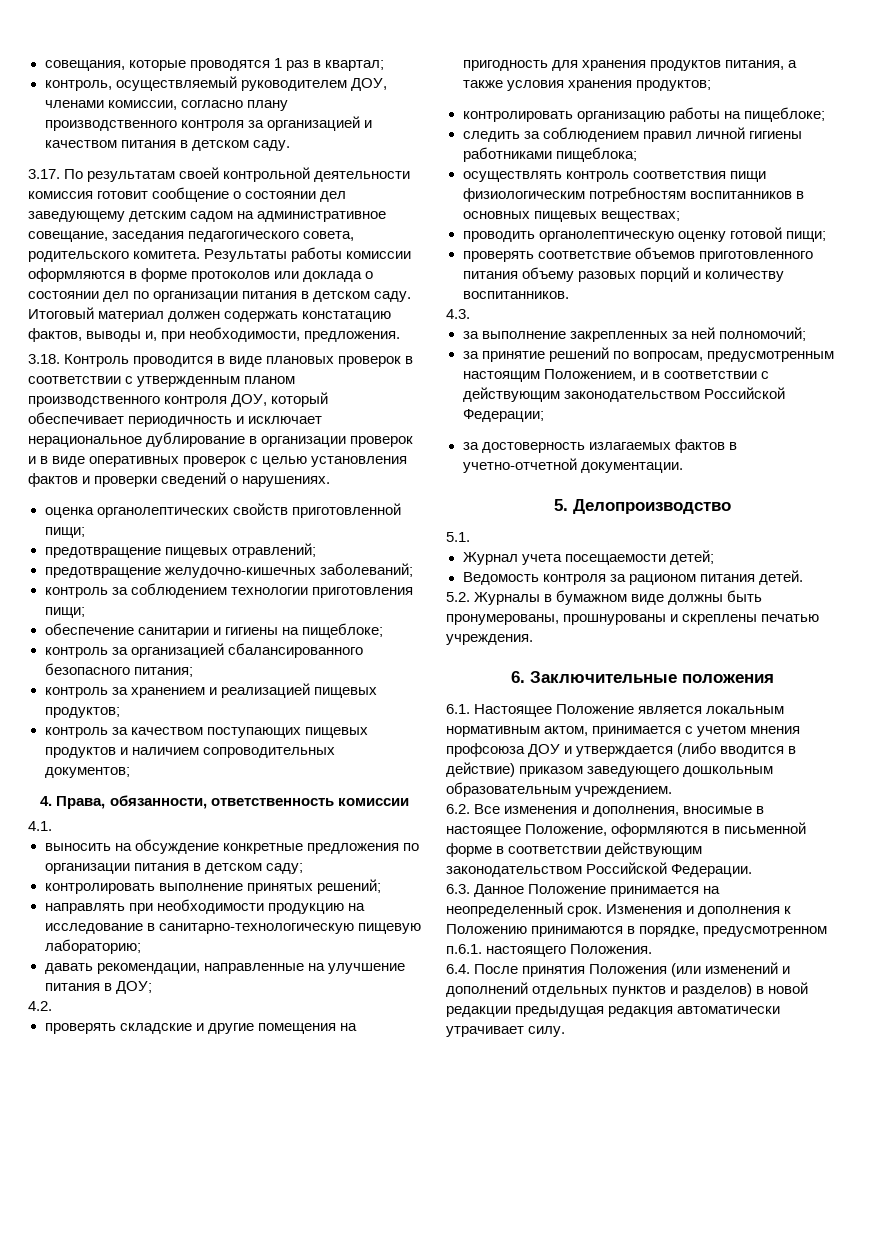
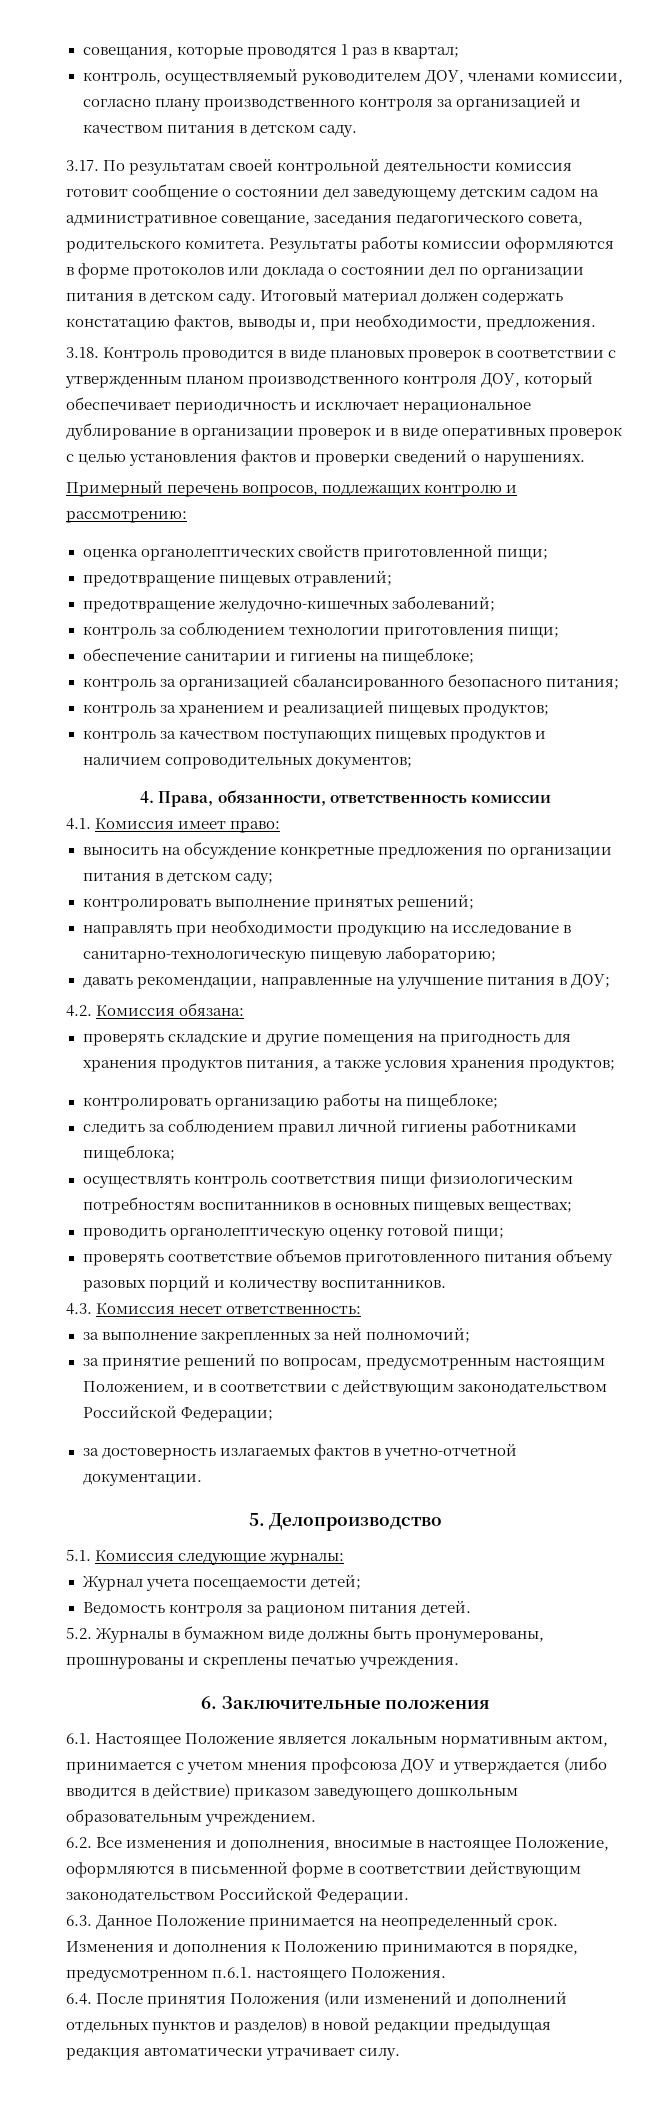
(331, 481) none -> [66,480,518,497] [66,511,187,523] // Примерный перечень вопросов, подлежащих контролю и рассмотрению:
(52, 826) none -> [95,818,281,833] Комиссия имеет право:
(52, 1006) none -> [96,1003,245,1016] Комиссия обязана:
(470, 314) none -> [96,1303,362,1314] Комиссия несет ответственность:
(470, 537) none -> [95,1550,345,1565] Комиссия следующие журналы:

